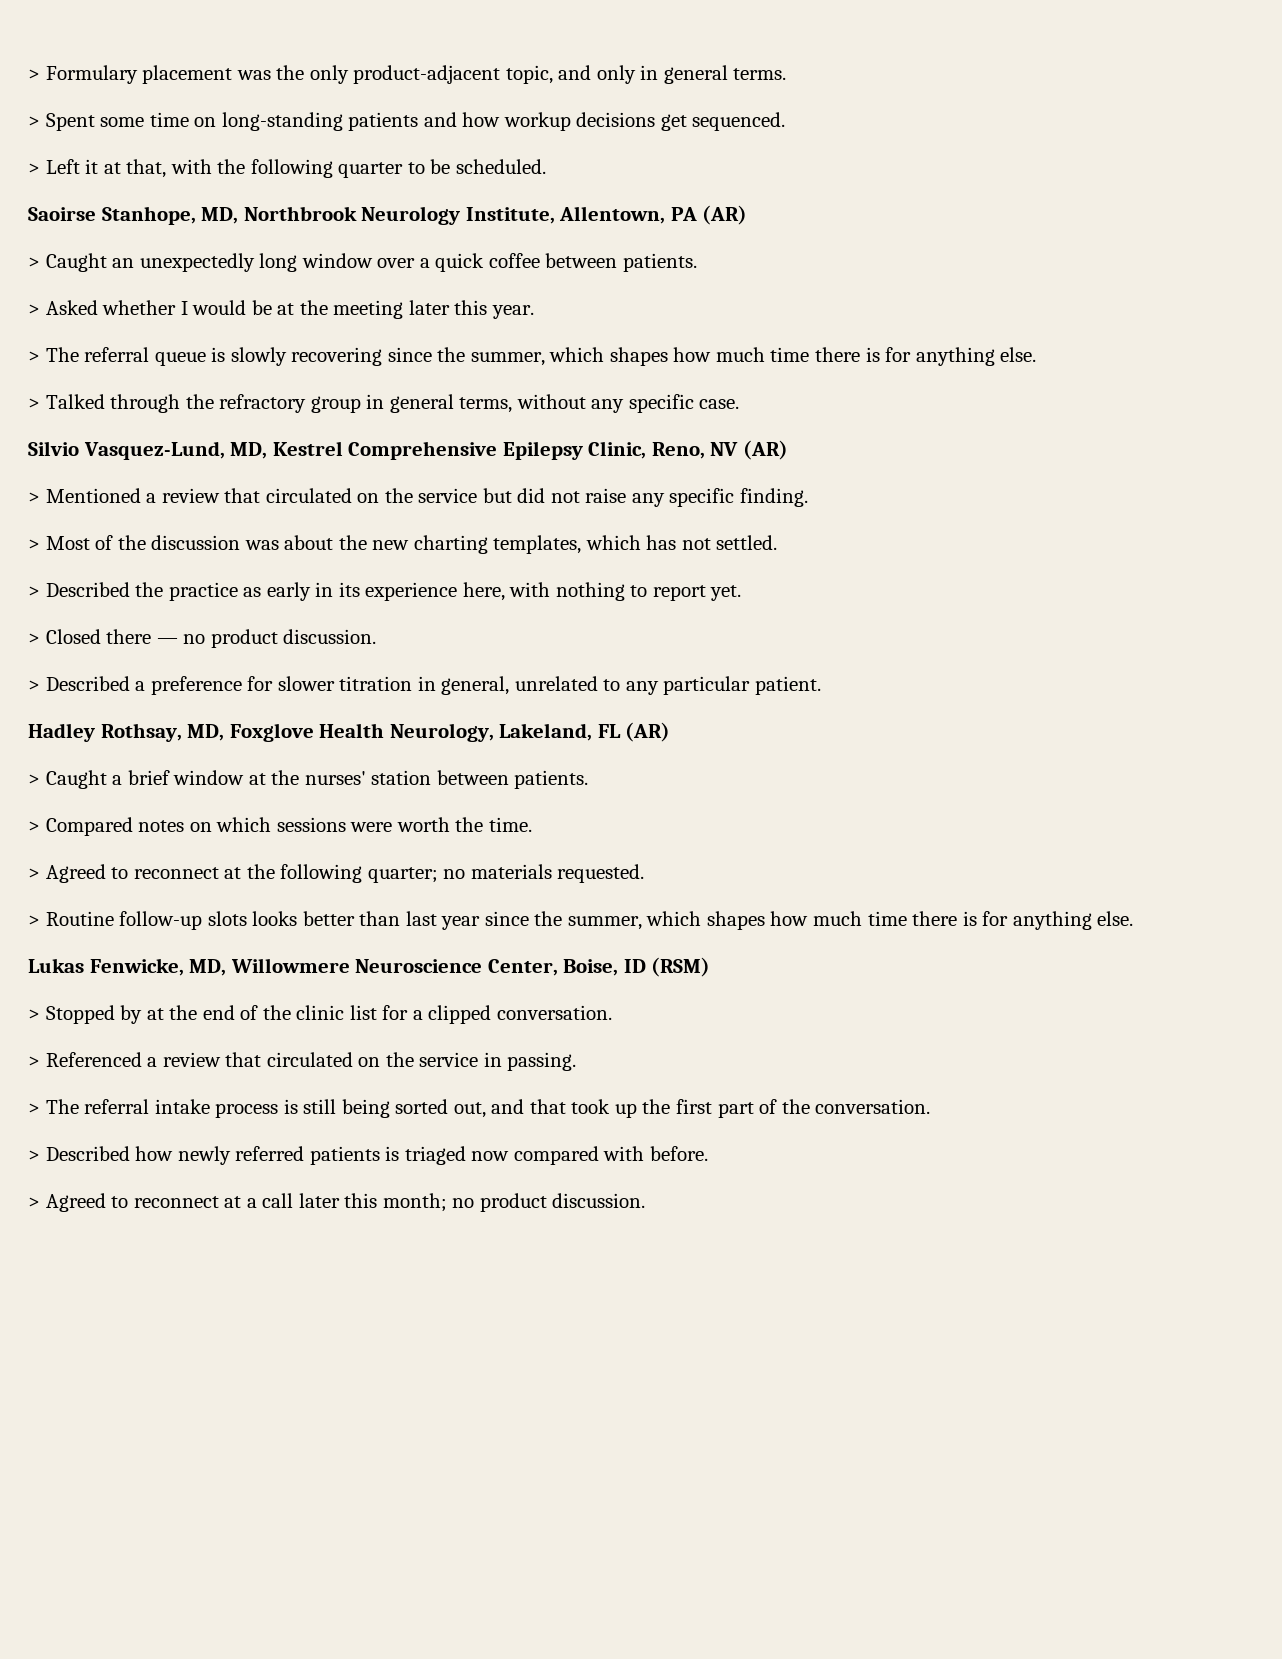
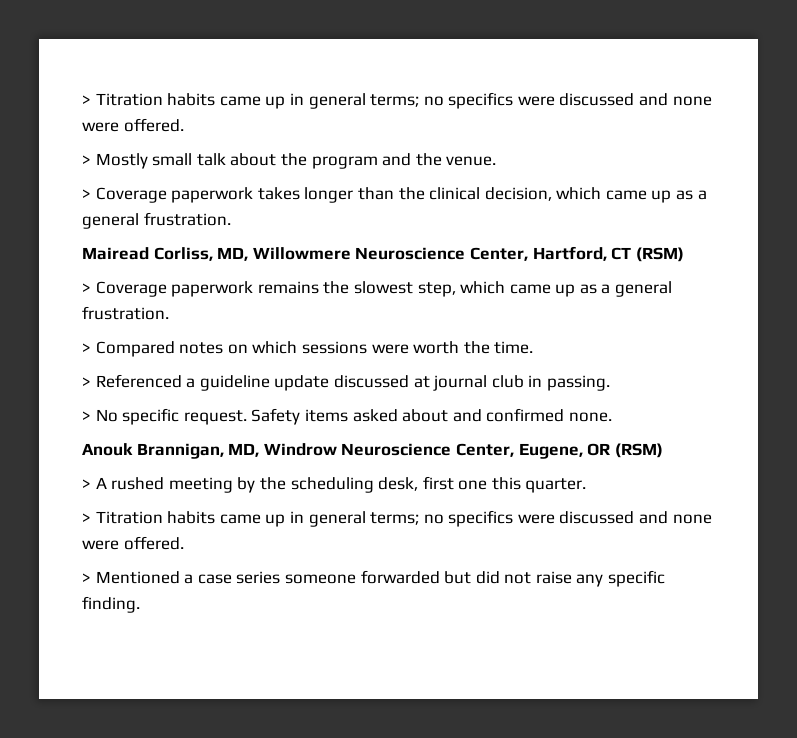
[28,65,787,84] [28,112,786,131] [28,159,546,178] [28,205,748,225] [28,253,697,272] [28,300,534,319] [28,347,1037,366] [28,394,740,413] [28,440,788,460] [28,488,809,507] [28,535,778,554] [28,582,742,601] [28,629,377,648] [28,676,821,695] [28,722,671,742] [28,770,589,789] > Formulary placement was the only product-adjacent topic, and only in general terms. // > Spent some time on long-standing patients and how workup decisions get sequenced. // > Left it at that, with the following quarter to be scheduled. // Saoirse Stanhope, MD, Northbrook Neurology Institute, Allentown, PA (AR) // > Caught an unexpectedly long window over a quick coffee between patients. // > Asked whether I would be at the meeting later this year. // > The referral queue is slowly recovering since the summer, which shapes how much time there is for anything else. // > Talked through the refractory group in general terms, without any specific case. // Silvio Vasquez-Lund, MD, Kestrel Comprehensive Epilepsy Clinic, Reno, NV (AR) // > Mentioned a review that circulated on the service but did not raise any specific finding. // > Most of the discussion was about the new charting templates, which has not settled. // > Described the practice as early in its experience here, with nothing to report yet. // > Closed there — no product discussion. // > Described a preference for slower titration in general, unrelated to any particular patient. // Hadley Rothsay, MD, Foxglove Health Neurology, Lakeland, FL (AR) // > Caught a brief window at the nurses' station between patients. -> [82,92,712,109] [82,118,184,132] [82,153,497,169] [82,187,707,203] [82,212,231,229] [82,246,684,262] [82,281,673,297] [82,306,169,320] > Titration habits came up in general terms; no specifics were discussed and none were offered. // > Mostly small talk about the program and the venue. // > Coverage paperwork takes longer than the clinical decision, which came up as a general frustration. // Mairead Corliss, MD, Willowmere Neuroscience Center, Hartford, CT (RSM) // > Coverage paperwork remains the slowest step, which came up as a general frustration.
[45,864,645,883] [28,911,1134,930] [28,957,711,977] [28,1005,612,1024] [28,1052,577,1071] [28,1099,931,1118] [28,1146,708,1165] [28,1193,646,1212] Agreed to reconnect at the following quarter; no materials requested. // > Routine follow-up slots looks better than last year since the summer, which shapes how much time there is for anything else. // Lukas Fenwicke, MD, Willowmere Neuroscience Center, Boise, ID (RSM) // > Stopped by at the end of the clinic list for a clipped conversation. // > Referenced a review that circulated on the service in passing. // > The referral intake process is still being sorted out, and that took up the first part of the conversation. // > Described how newly referred patients is triaged now compared with before. // > Agreed to reconnect at a call later this month; no product discussion. -> [95,374,610,391] [82,408,612,425] [82,443,663,459] [82,476,587,493] [82,510,712,527] [82,536,184,550] [82,570,666,587] [82,596,140,613] Referenced a guideline update discussed at journal club in passing. // > No specific request. Safety items asked about and confirmed none. // Anouk Brannigan, MD, Windrow Neuroscience Center, Eugene, OR (RSM) // > A rushed meeting by the scheduling desk, first one this quarter. // > Titration habits came up in general terms; no specifics were discussed and none were offered. // > Mentioned a case series someone forwarded but did not raise any specific finding.

